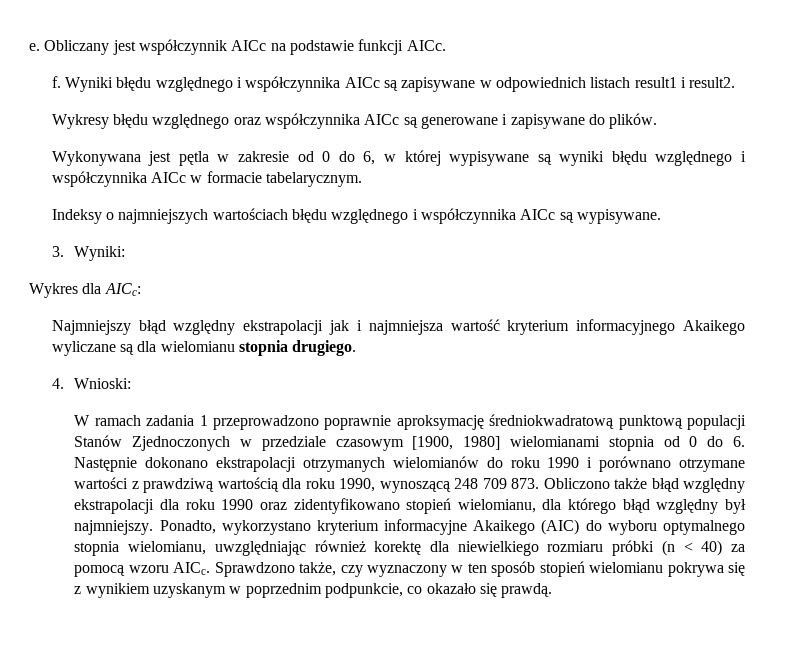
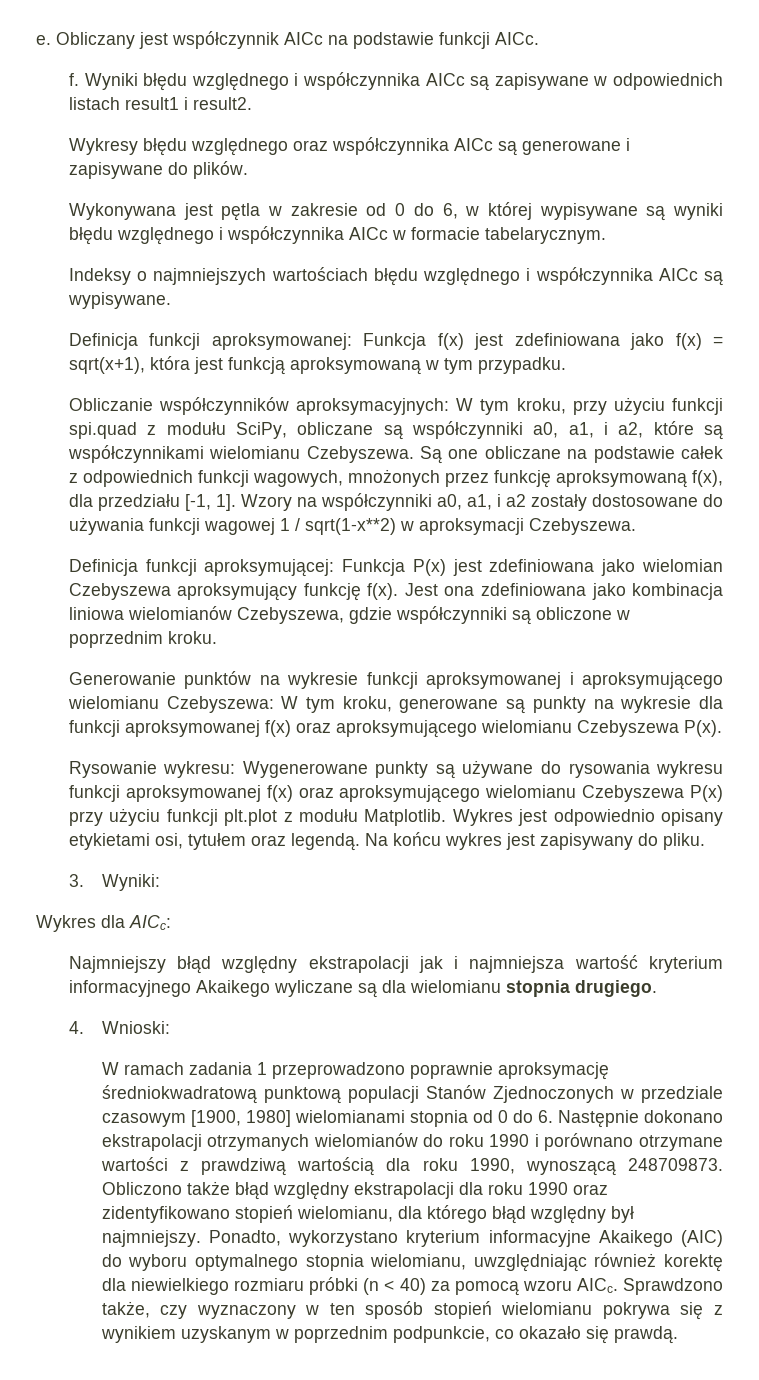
(661, 216) none -> [68,333,723,350] [68,356,566,375] [68,397,724,415] [68,421,724,440] [67,445,724,464] [68,469,723,488] [68,493,723,511] [68,517,636,535] [68,559,723,577] [68,583,723,601] [68,606,630,625] [68,631,217,648] [68,671,723,690] [67,696,723,714] [68,720,722,738] [68,760,723,779] [68,785,723,803] [68,808,724,826] [68,832,705,851] // Definicja funkcji aproksymowanej: Funkcja f(x) jest zdefiniowana jako f(x) = sqrt(x+1), która jest funkcją aproksymowaną w tym przypadku. // Obliczanie współczynników aproksymacyjnych: W tym kroku, przy użyciu funkcji spi.quad z modułu SciPy, obliczane są współczynniki a0, a1, i a2, które są współczynnikami wielomianu Czebyszewa. Są one obliczane na podstawie całek z odpowiednich funkcji wagowych, mnożonych przez funkcję aproksymowaną f(x), dla przedziału [-1, 1]. Wzory na współczynniki a0, a1, i a2 zostały dostosowane do używania funkcji wagowej 1 / sqrt(1-x**2) w aproksymacji Czebyszewa. // Definicja funkcji aproksymującej: Funkcja P(x) jest zdefiniowana jako wielomian Czebyszewa aproksymujący funkcję f(x). Jest ona zdefiniowana jako kombinacja liniowa wielomianów Czebyszewa, gdzie współczynniki są obliczone w poprzednim kroku. // Generowanie punktów na wykresie funkcji aproksymowanej i aproksymującego wielomianu Czebyszewa: W tym kroku, generowane są punkty na wykresie dla funkcji aproksymowanej f(x) oraz aproksymującego wielomianu Czebyszewa P(x). // Rysowanie wykresu: Wygenerowane punkty są używane do rysowania wykresu funkcji aproksymowanej f(x) oraz aproksymującego wielomianu Czebyszewa P(x) przy użyciu funkcji plt.plot z modułu Matplotlib. Wykres jest odpowiednio opisany etykietami osi, tytułem oraz legendą. Na końcu wykres jest zapisywany do pliku.
[454,478,540,489] 248 709 873. -> [627,1158,723,1171] 248709873.

